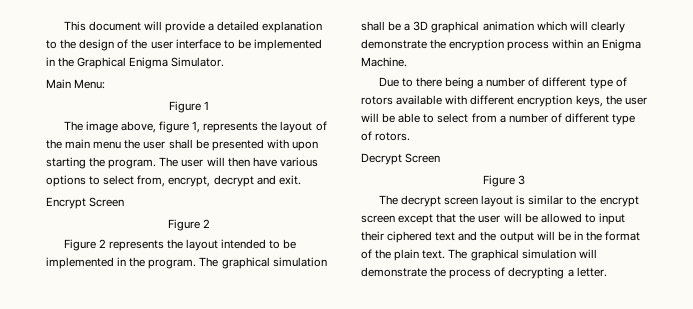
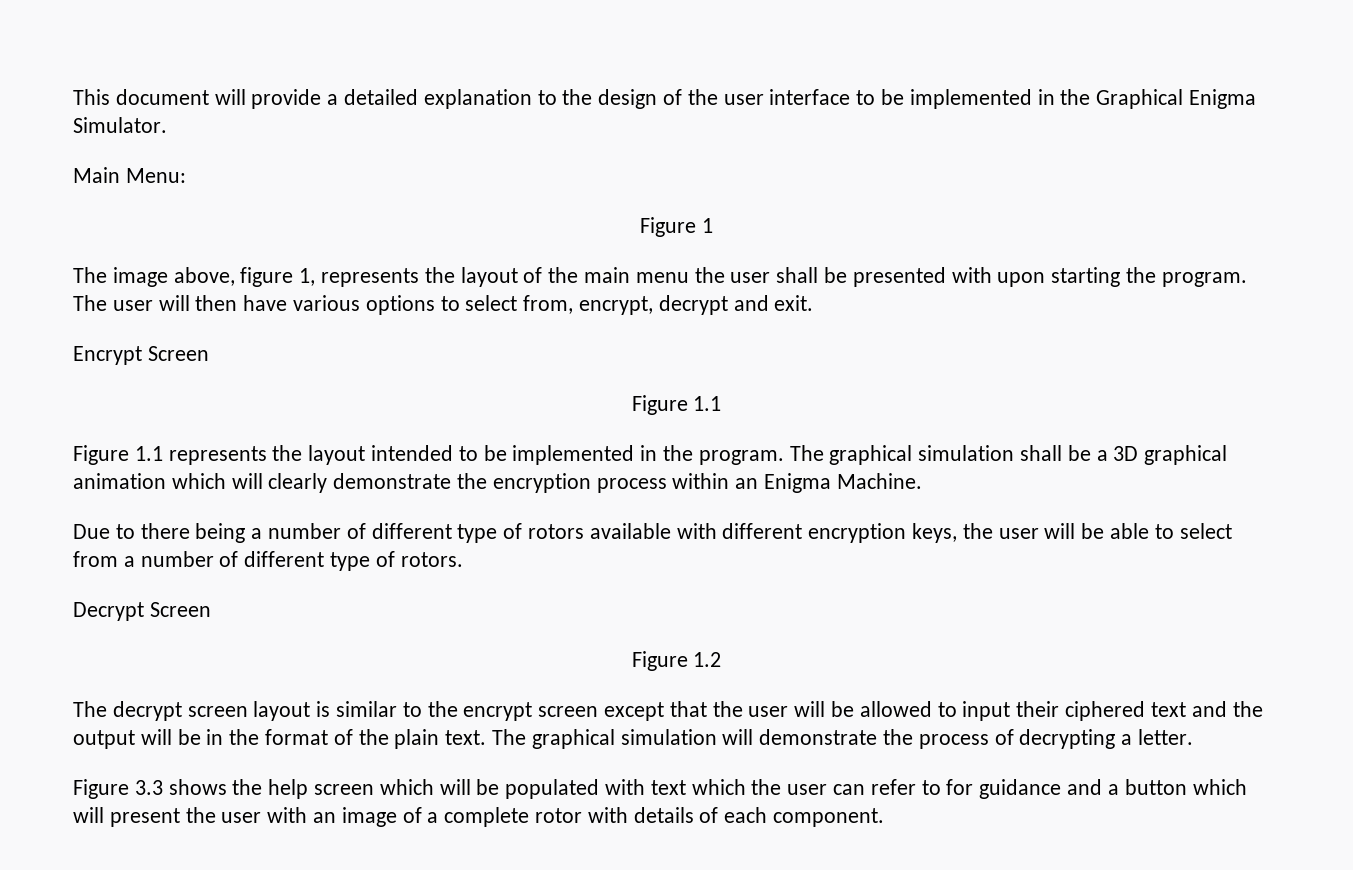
[203,219,211,228] [63,239,106,251] 2 // Figure 2 -> [693,396,722,411] [73,445,163,465] 1.1 // Figure 1.1
[518,175,526,185] 3 -> [693,652,722,667] 1.2
(607, 272) none -> [73,779,1247,799] [73,807,885,827] // Figure 3.3 shows the help screen which will be populated with text which the user can refer to for guidance and a button which will present the user with an image of a complete rotor with details of each component.

